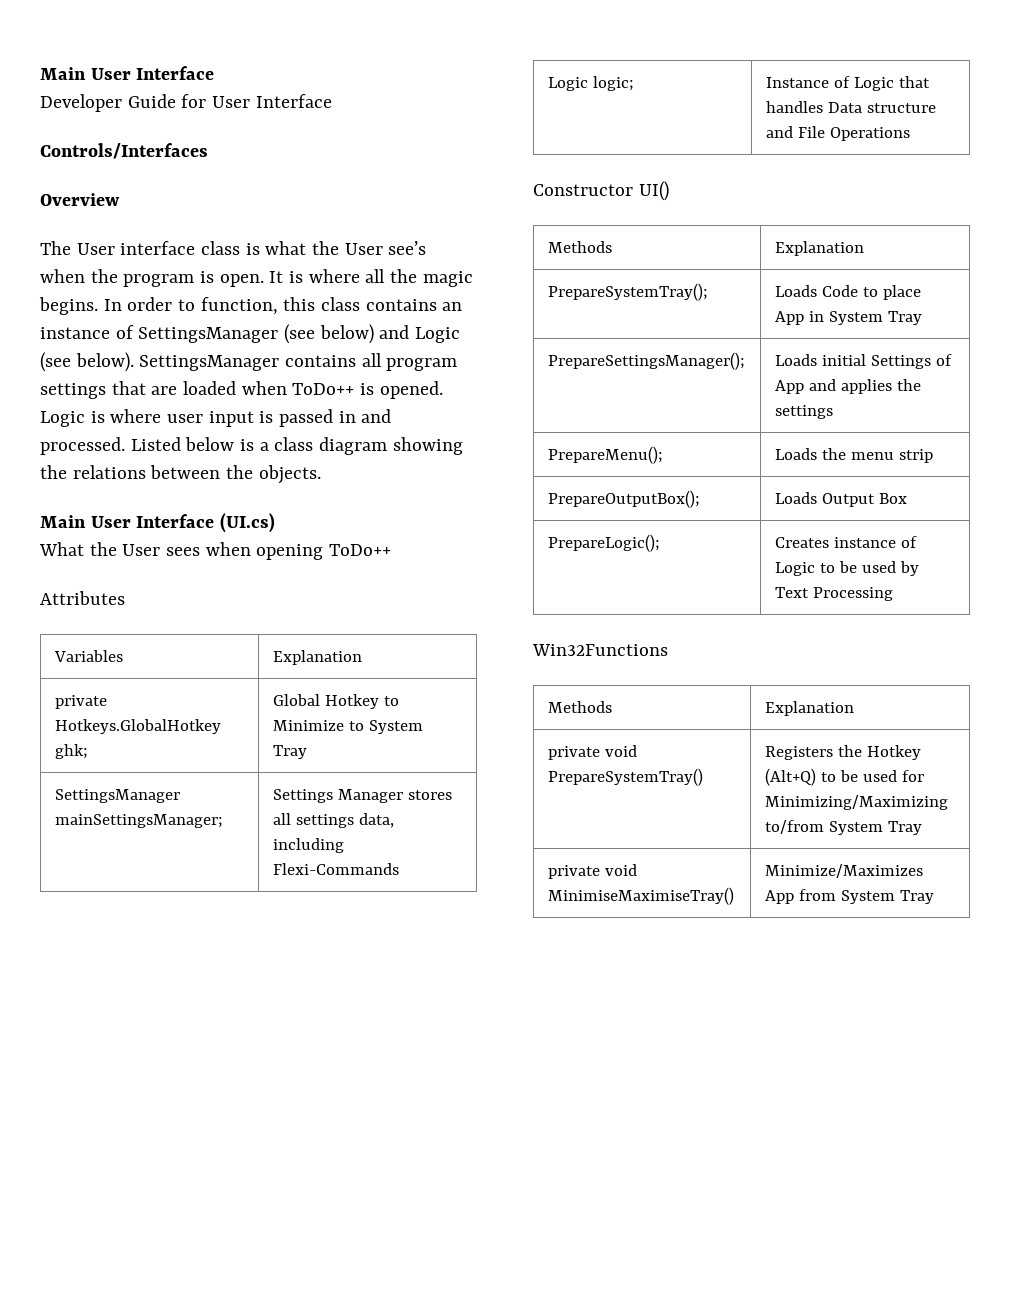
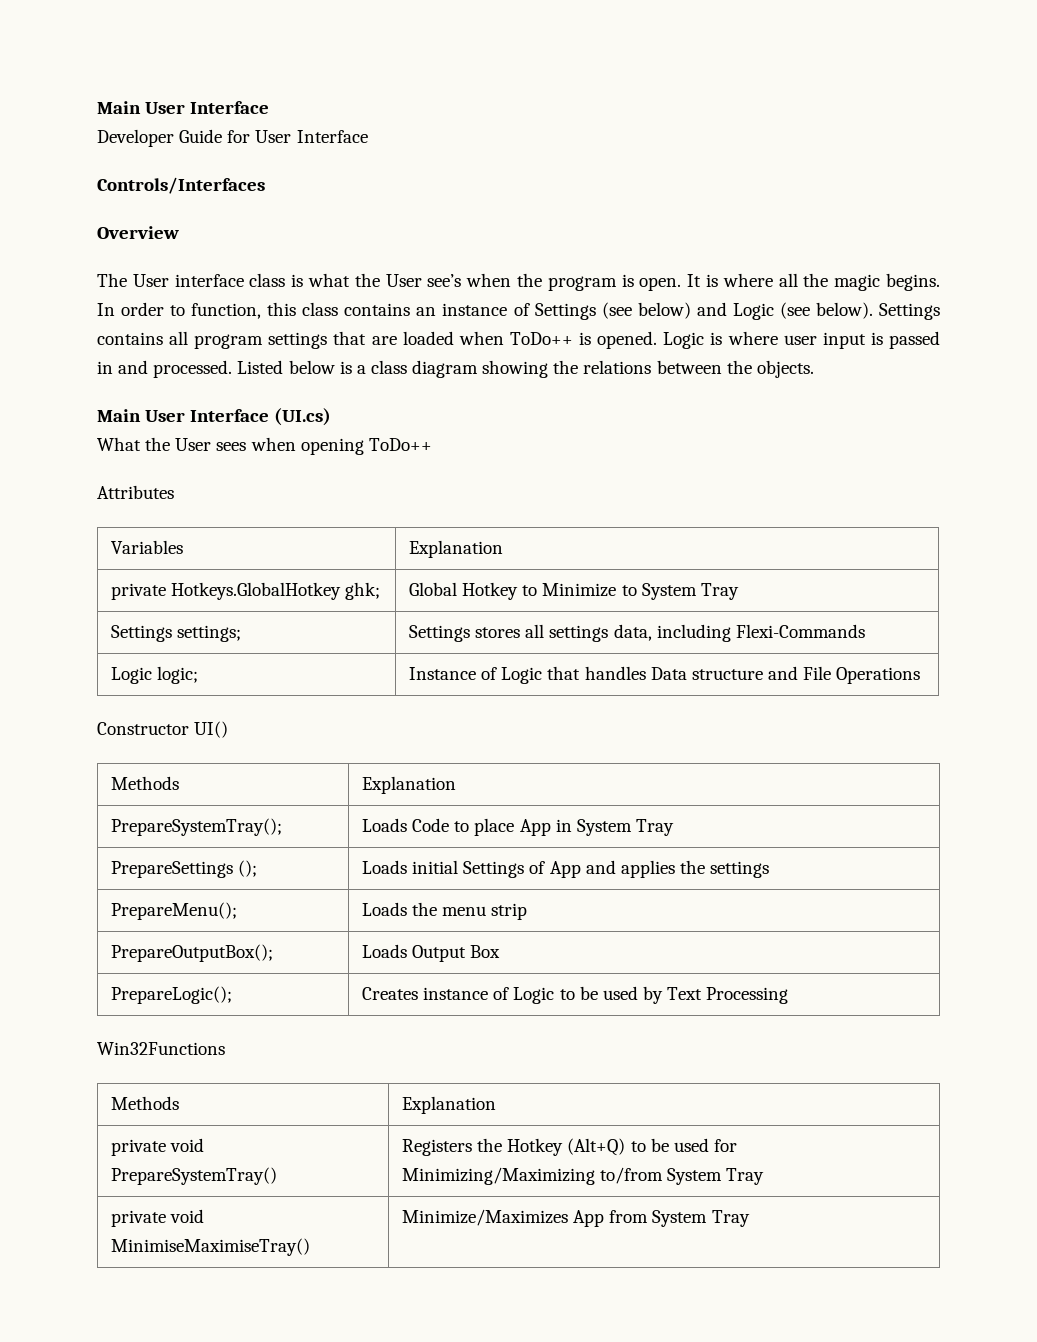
[138,327,279,343] SettingsManager -> [534,303,596,320] Settings
[139,355,280,371] SettingsManager -> [878,303,940,320] Settings
[54,789,180,803] [54,814,223,828] [272,789,403,803] SettingsManager mainSettingsManager; | Settings Manager -> [111,625,242,642] [409,625,471,642] Settings settings; | Settings
[547,352,745,370] PrepareSettingsManager(); -> [111,860,258,878] PrepareSettings ();

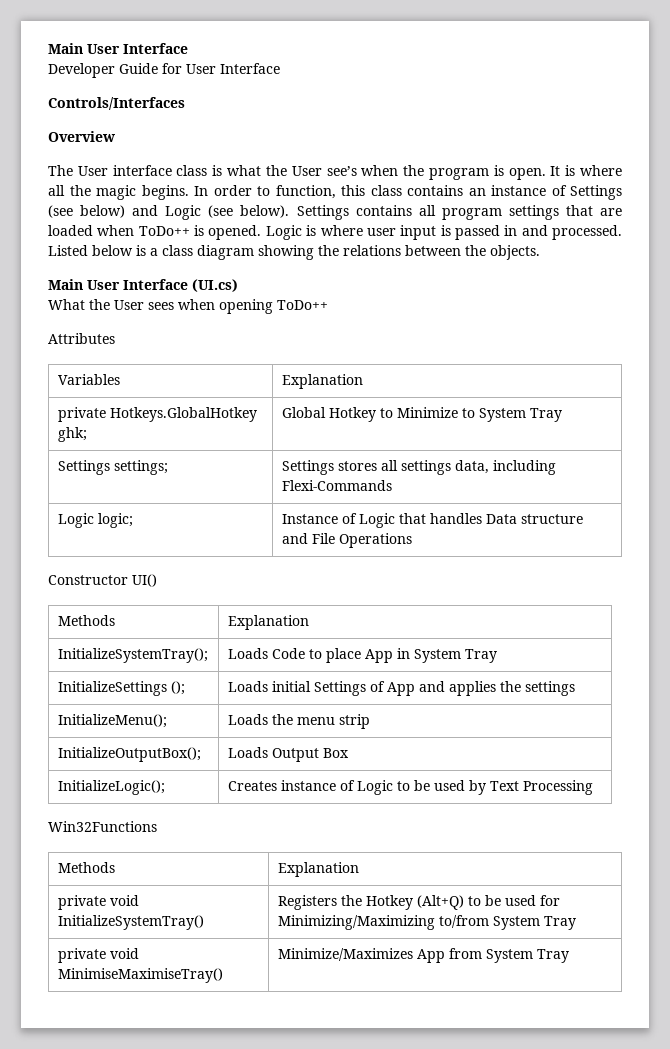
[111,818,283,836] PrepareSystemTray(); -> [57,648,208,663] InitializeSystemTray();
[111,861,234,878] PrepareSettings -> [57,681,167,696] InitializeSettings
[111,902,238,920] PrepareMenu(); -> [57,714,167,728] InitializeMenu();
[111,944,274,962] PrepareOutputBox(); -> [57,747,201,762] InitializeOutputBox();
[111,986,233,1004] PrepareLogic(); -> [57,780,165,795] InitializeLogic();
[111,1167,278,1185] PrepareSystemTray() -> [57,915,204,930] InitializeSystemTray()

